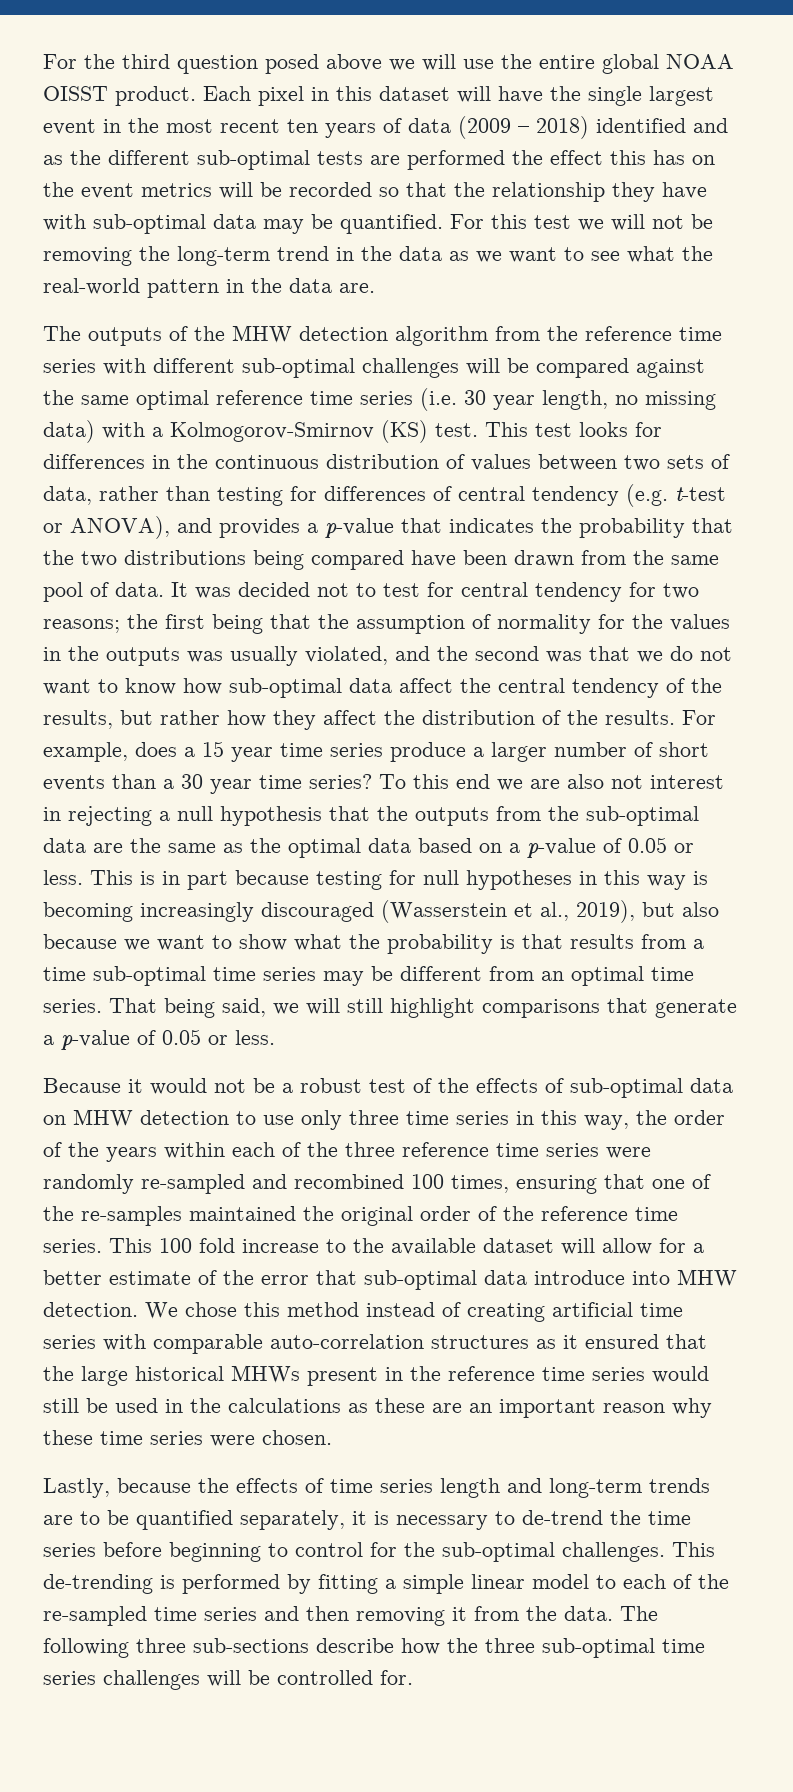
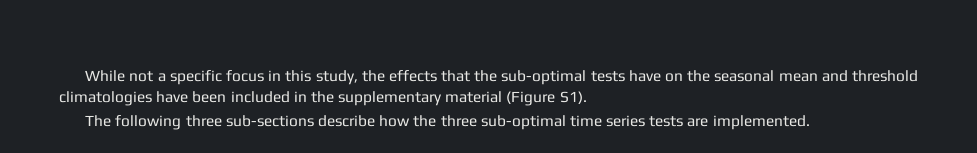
[43,54,734,74] [43,86,714,106] [43,116,728,139] [43,150,715,170] [43,182,707,202] [43,214,713,234] [43,246,713,266] [43,278,375,298] [43,325,722,346] [43,358,705,378] [43,388,716,411] [43,420,662,443] [43,454,730,471] [43,484,726,507] [43,516,733,539] [43,550,719,570] [43,582,699,602] [43,614,730,634] [43,646,732,666] [43,678,722,698] [43,710,716,730] [43,741,709,762] [43,774,724,794] [43,806,699,826] [43,837,694,858] [43,870,708,890] [43,900,719,923] [43,934,704,954] [43,966,694,986] [43,998,737,1018] [43,1029,275,1050] [43,1078,733,1098] [43,1109,725,1130] [43,1142,651,1162] [43,1174,711,1194] [43,1206,678,1226] [43,1238,704,1255] [43,1269,737,1290] [43,1302,683,1322] [43,1334,707,1354] [43,1365,709,1386] [43,1398,712,1418] [43,1430,332,1447] [43,1478,710,1498] [43,1510,691,1530] [43,1542,715,1562] [43,1574,729,1594] [43,1606,613,1626] For the third question posed above we will use the entire global NOAA OISST product. Each pixel in this dataset will have the single largest event in the most recent ten years of data (2009 – 2018) identified and as the different sub-optimal tests are performed the effect this has on the event metrics will be recorded so that the relationship they have with sub-optimal data may be quantified. For this test we will not be removing the long-term trend in the data as we want to see what the real-world pattern in the data are. // The outputs of the MHW detection algorithm from the reference time series with different sub-optimal challenges will be compared against the same optimal reference time series (i.e. 30 year length, no missing data) with a Kolmogorov-Smirnov (KS) test. This test looks for differences in the continuous distribution of values between two sets of data, rather than testing for differences of central tendency (e.g. t-test or ANOVA), and provides a p-value that indicates the probability that the two distributions being compared have been drawn from the same pool of data. It was decided not to test for central tendency for two reasons; the first being that the assumption of normality for the values in the outputs was usually violated, and the second was that we do not want to know how sub-optimal data affect the central tendency of the results, but rather how they affect the distribution of the results. For example, does a 15 year time series produce a larger number of short events than a 30 year time series? To this end we are also not interest in rejecting a null hypothesis that the outputs from the sub-optimal data are the same as the optimal data based on a p-value of 0.05 or less. This is in part because testing for null hypotheses in this way is becoming increasingly discouraged (Wasserstein et al., 2019), but also because we want to show what the probability is that results from a time sub-optimal time series may be different from an optimal time series. That being said, we will still highlight comparisons that generate a p-value of 0.05 or less. // Because it would not be a robust test of the effects of sub-optimal data on MHW detection to use only three time series in this way, the order of the years within each of the three reference time series were randomly re-sampled and recombined 100 times, ensuring that one of the re-samples maintained the original order of the reference time series. This 100 fold increase to the available dataset will allow for a better estimate of the error that sub-optimal data introduce into MHW detection. We chose this method instead of creating artificial time series with comparable auto-correlation structures as it ensured that the large historical MHWs present in the reference time series would still be used in the calculations as these are an important reason why these time series were chosen. // Lastly, because the effects of time series length and long-term trends are to be quantified separately, it is necessary to de-trend the time series before beginning to control for the sub-optimal challenges. This de-trending is performed by fitting a simple linear model to each of the re-sampled time series and then removing it from the data. -> [85,70,918,85] [59,91,587,106] While not a specific focus in this study, the effects that the sub-optimal tests have on the seasonal mean and threshold climatologies have been included in the supplementary material (Figure S1). //
[103,1670,413,1690] challenges will be controlled for. -> [649,115,810,130] tests are implemented.

